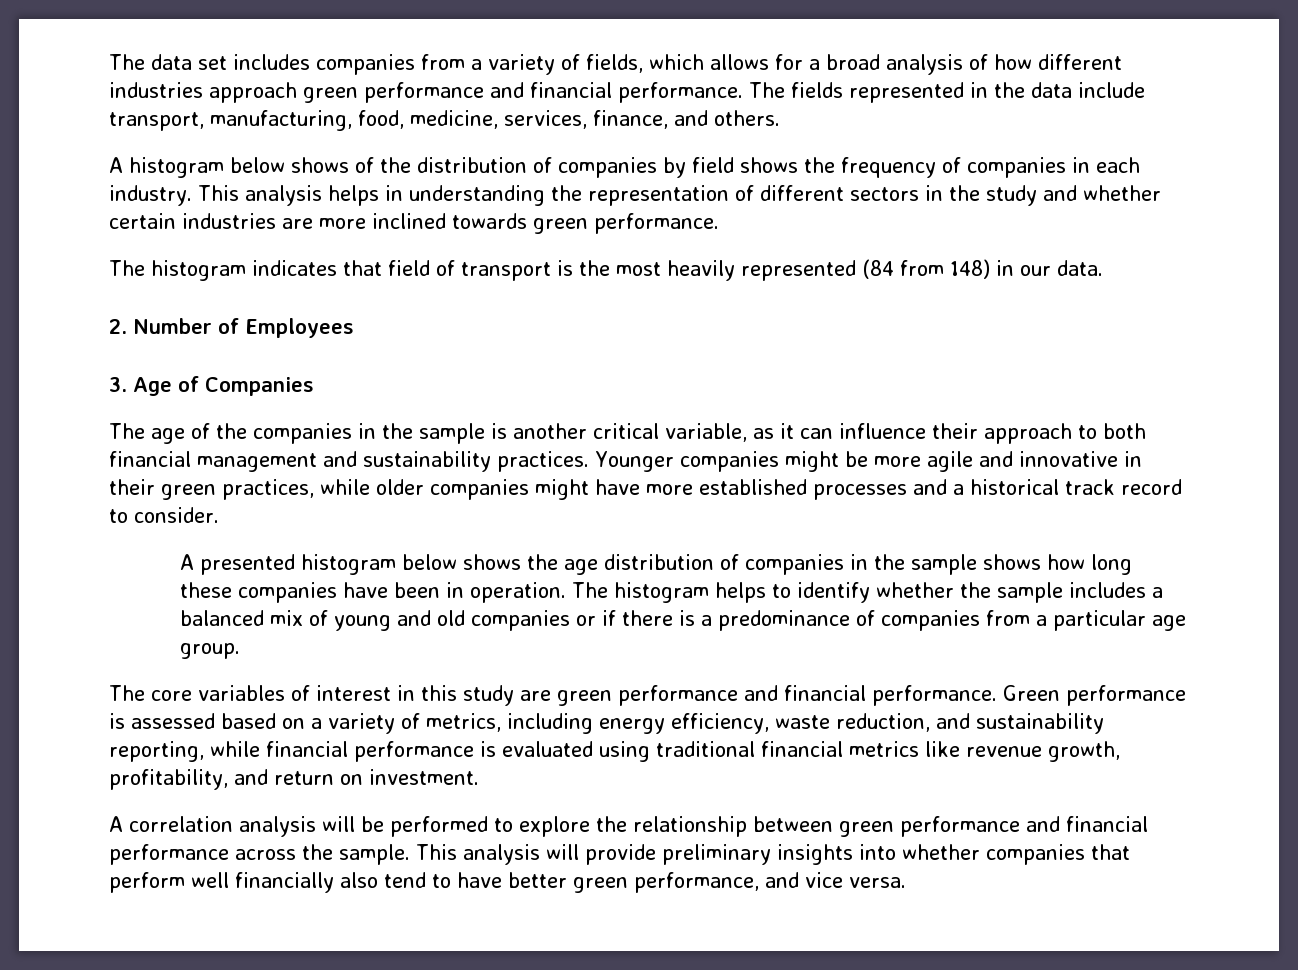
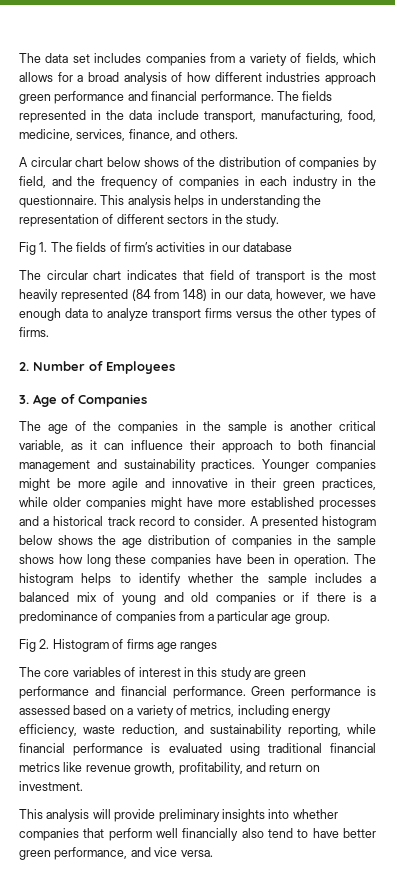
[129,157,224,178] histogram -> [30,157,104,167] circular chart
[692,157,798,173] field shows -> [19,176,72,188] field, and
[109,185,192,206] industry. -> [292,176,377,189] [19,195,97,208] industry in the questionnaire.
[985,185,1161,206] [109,213,719,234] [109,260,246,281] study and whether certain industries are more inclined towards green performance. // The histogram -> [246,214,280,227] [19,242,293,255] [19,270,122,280] study. // Fig 1. The fields of firm’s activities in our database // The circular chart
[1057,260,1103,276] data. -> [246,289,377,301] [19,308,376,321] [19,327,49,337] data, however, we have enough data to analyze transport firms versus the other types of firms.
(219, 515) // -> (246, 521) none
(240, 651) none -> [19,639,218,652] // Fig 2. Histogram of firms age ranges
[109,816,1148,837] [109,844,410,865] A correlation analysis will be performed to explore the relationship between green performance and financial performance across the sample. -> (83, 786) none

